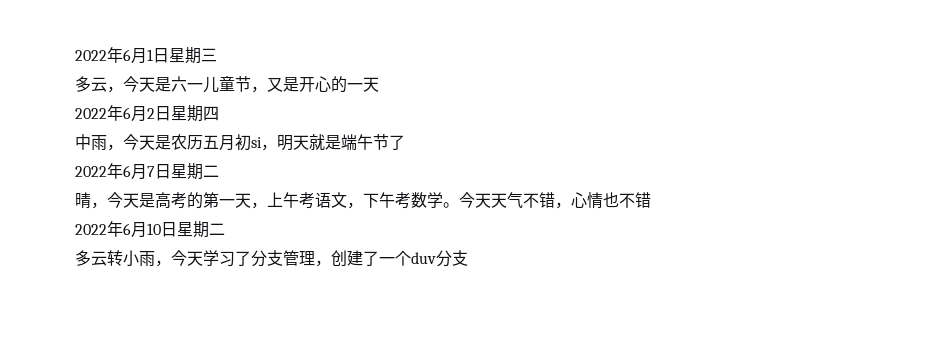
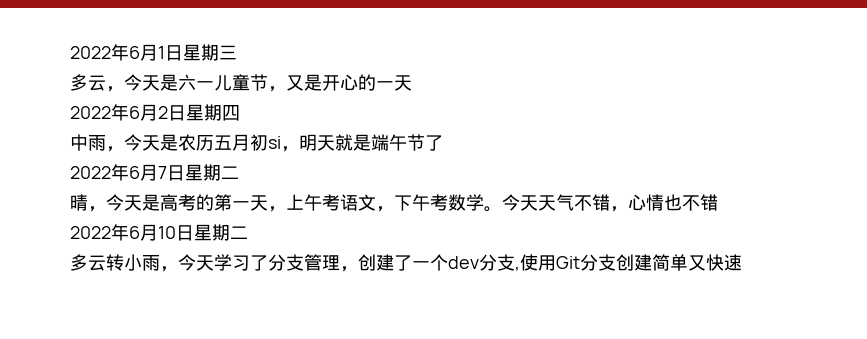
[411,250,468,267] duv分支 -> [448,254,742,271] dev分支,使用Git分支创建简单又快速

